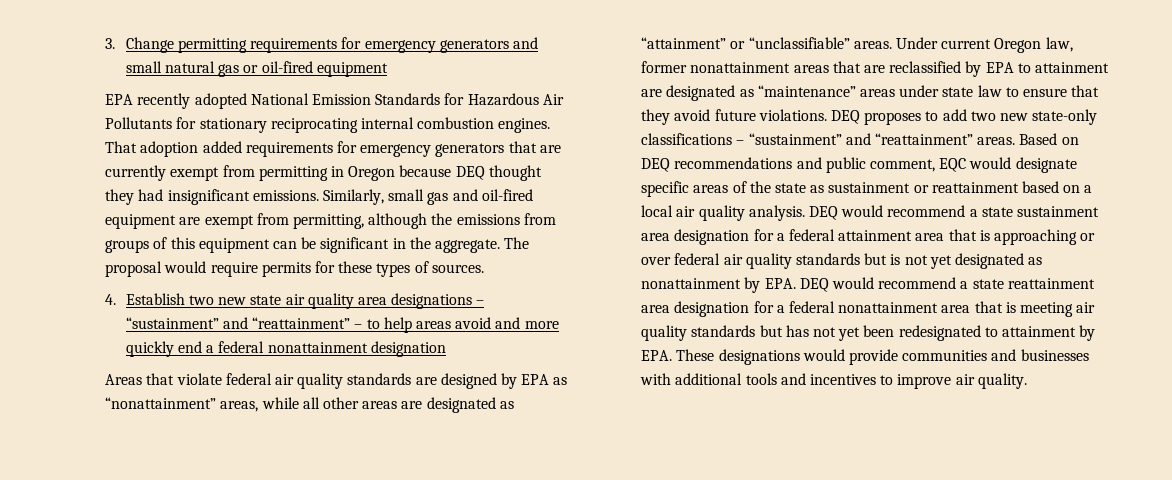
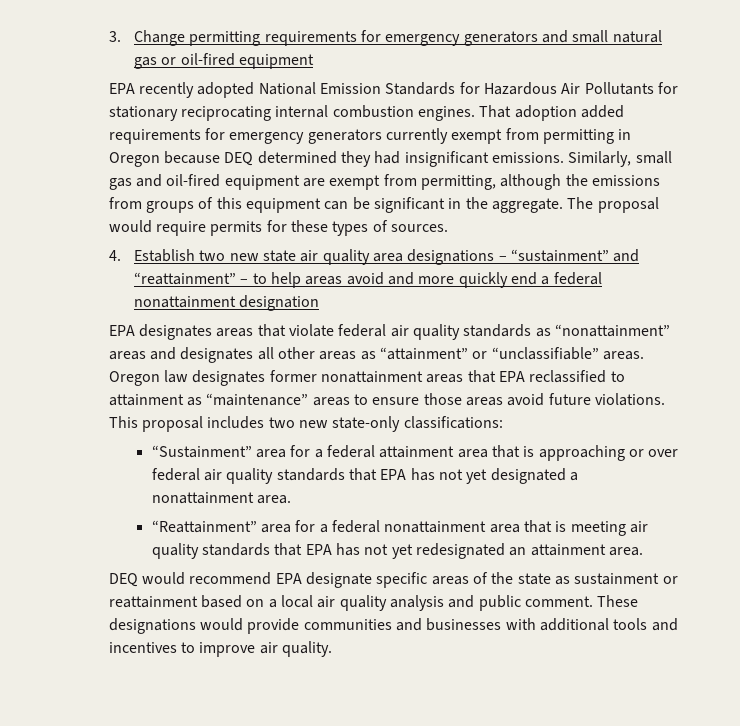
[508,141,561,153] that are -> (382, 136) none
[488,165,542,181] thought -> [257,151,337,164] determined
[105,374,143,385] Areas -> [108,324,254,340] EPA designates areas
[415,373,568,389] [105,397,299,412] are designed by EPA as “nonattainment” areas, while -> [535,324,670,337] [108,347,254,363] as “nonattainment” areas and designates
[401,397,496,413] are designated -> (357, 355) none
[896,37,1073,53] [641,61,1109,77] [641,85,1100,101] [641,109,1098,125] [641,133,1079,145] [641,157,1012,173] Under current Oregon law, former nonattainment areas that are reclassified by EPA to attainment are designated as “maintenance” areas under state law to ensure that they avoid future violations. DEQ proposes to add two new state-only classifications – “sustainment” and “reattainment” areas. Based on DEQ recommendations and public comment, EQC would -> [108,370,625,386] [108,393,665,406] [108,416,503,432] [151,445,679,461] [151,468,578,484] [151,492,292,504] [151,520,648,536] [151,543,643,559] [108,572,302,587] Oregon law designates former nonattainment areas that EPA reclassified to attainment as “maintenance” areas to ensure those areas avoid future violations. This proposal includes two new state-only classifications: // “Sustainment” area for a federal attainment area that is approaching or over federal air quality standards that EPA has not yet designated a nonattainment area. // “Reattainment” area for a federal nonattainment area that is meeting air quality standards that EPA has not yet redesignated an attainment area. // DEQ would recommend EPA
[748,205,1099,221] [641,229,1096,245] [641,253,1043,269] [641,277,1095,293] [641,301,1096,317] [641,325,1096,341] [641,350,673,361] analysis. DEQ would recommend a state sustainment area designation for a federal attainment area that is approaching or over federal air quality standards but is not yet designated as nonattainment by EPA. DEQ would recommend a state reattainment area designation for a federal nonattainment area that is meeting air quality standards but has not yet been redesignated to attainment by EPA. -> [389,595,593,611] analysis and public comment.

